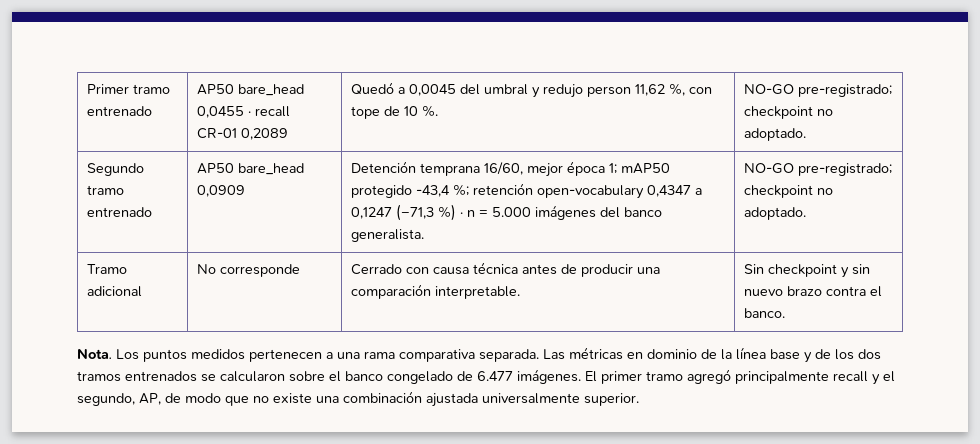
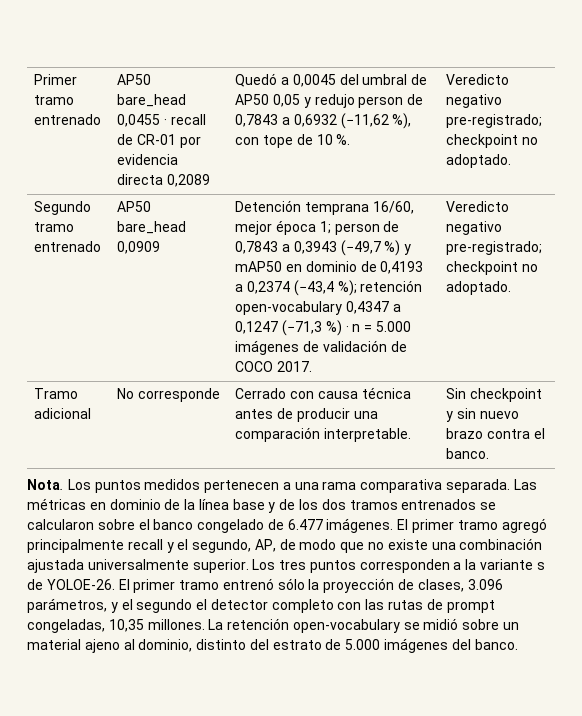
[197,128,238,139] CR-01 -> [117,134,201,148] [117,154,179,165] [117,174,164,185] de CR-01 por evidencia directa
[532,83,686,98] y redujo person 11,62 %, -> [411,74,428,85] [235,94,424,108] [235,113,412,129] de AP50 0,05 y redujo person de 0,7843 a 0,6932 (−11,62 %),
[744,84,795,95] NO-GO -> [446,74,510,85] [446,94,503,108] Veredicto negativo
[621,163,671,174] [351,184,470,198] mAP50 protegido -43,4 %; -> [334,221,400,235] [235,240,412,256] [235,261,424,274] [235,280,357,296] person de 0,7843 a 0,3943 (−49,7 %) y mAP50 en dominio de 0,4193 a 0,2374 (−43,4 %);
[600,207,663,218] [351,229,425,242] [744,163,795,174] del banco generalista. | NO-GO -> [303,340,407,352] [235,361,313,372] [446,201,510,212] [446,221,503,235] de validación de COCO 2017. | Veredicto negativo
(639, 399) none -> [252,559,545,573] [27,578,503,593] [27,598,495,613] [27,618,520,633] [27,638,518,653] Los tres puntos corresponden a la variante s de YOLOE-26. El primer tramo entrenó sólo la proyección de clases, 3.096 parámetros, y el segundo el detector completo con las rutas de prompt congeladas, 10,35 millones. La retención open-vocabulary se midió sobre un material ajeno al dominio, distinto del estrato de 5.000 imágenes del banco.

